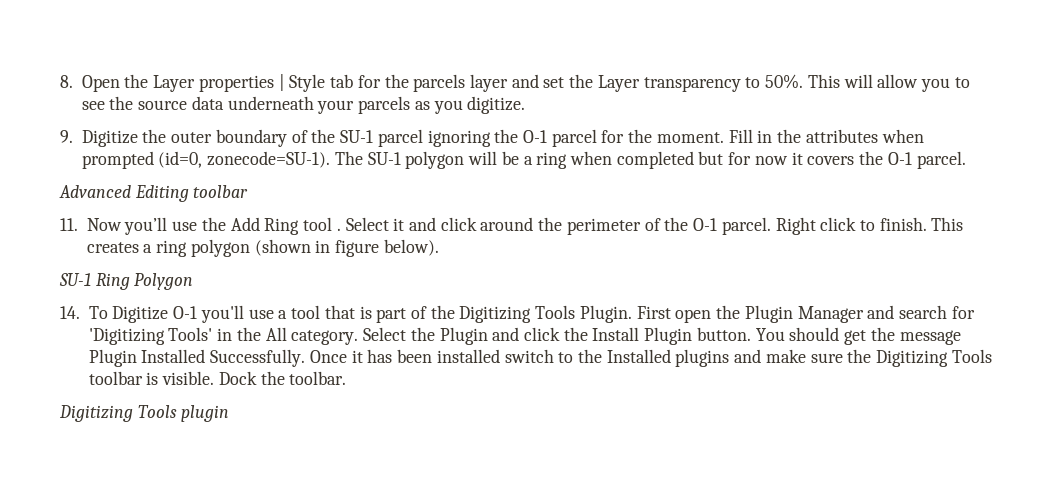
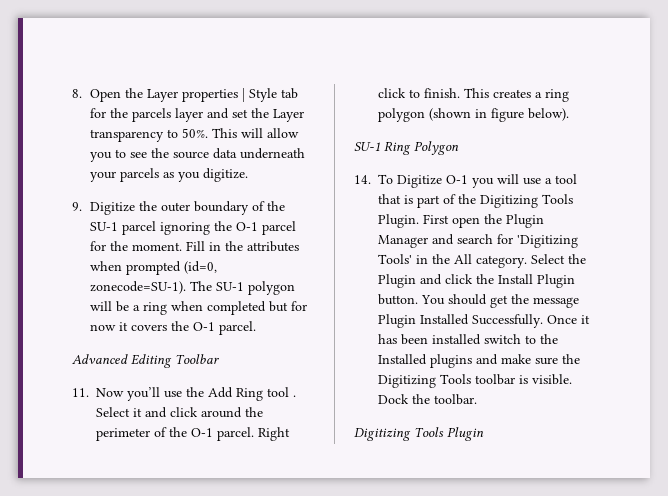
[193,185,249,198] toolbar -> [175,354,219,364] Toolbar
[200,305,244,323] you'll -> [472,174,519,188] you will
[181,405,230,422] plugin -> [447,427,484,441] Plugin

